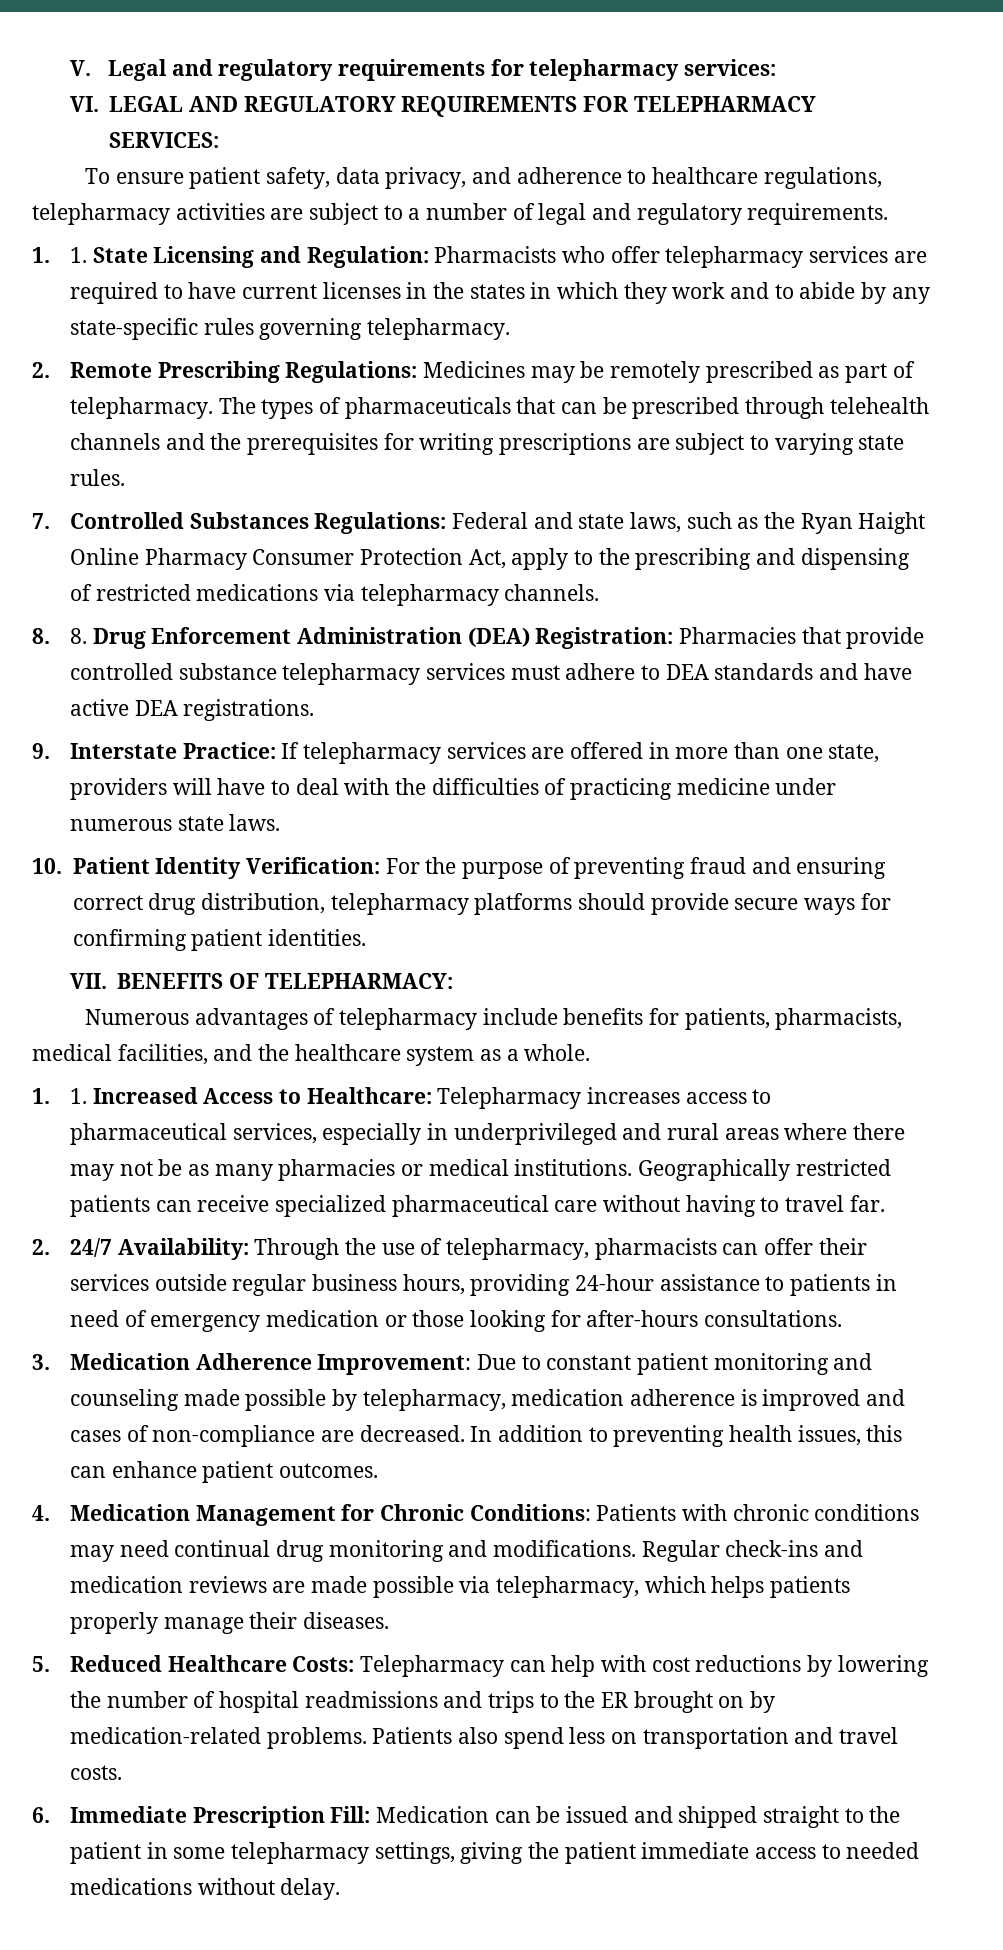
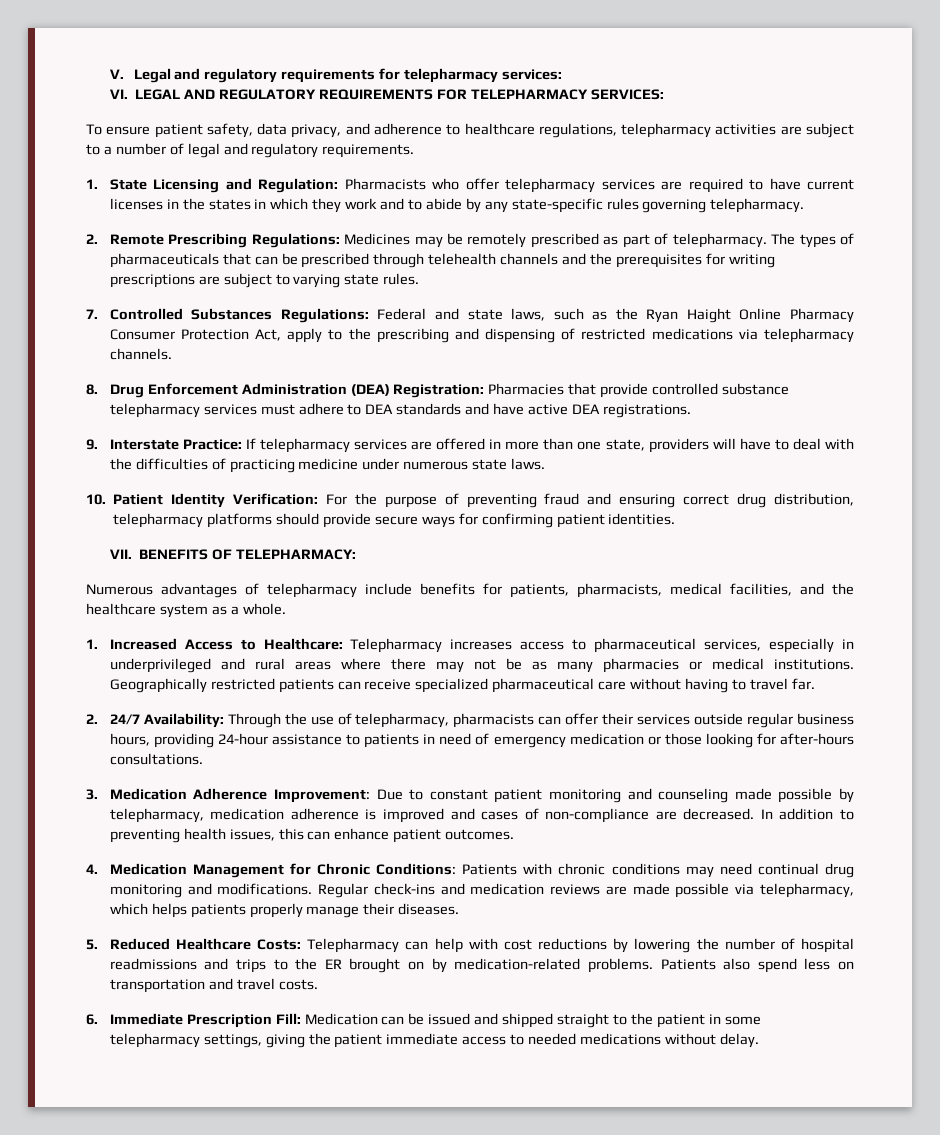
[69,247,87,263] 1. -> (98, 184) none
[69,628,87,644] 8. -> (98, 389) none
[69,1088,87,1104] 1. -> (98, 644) none

